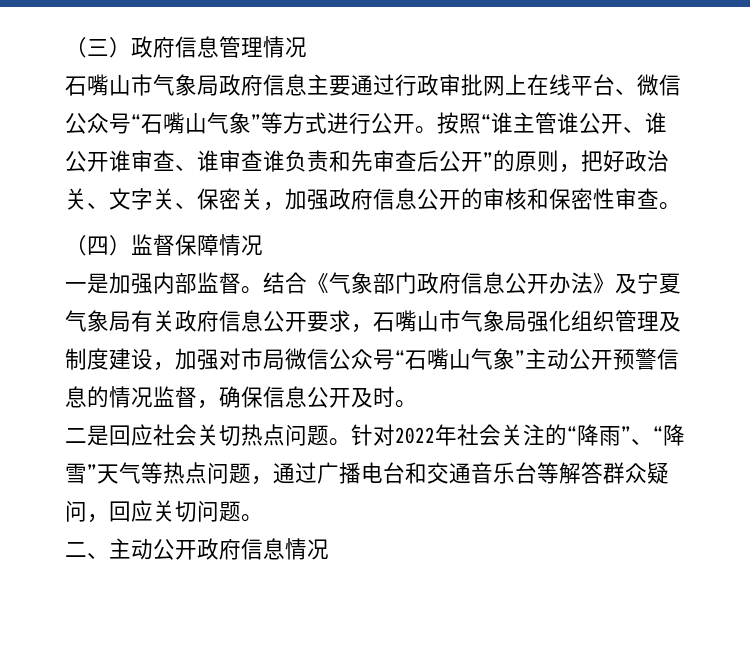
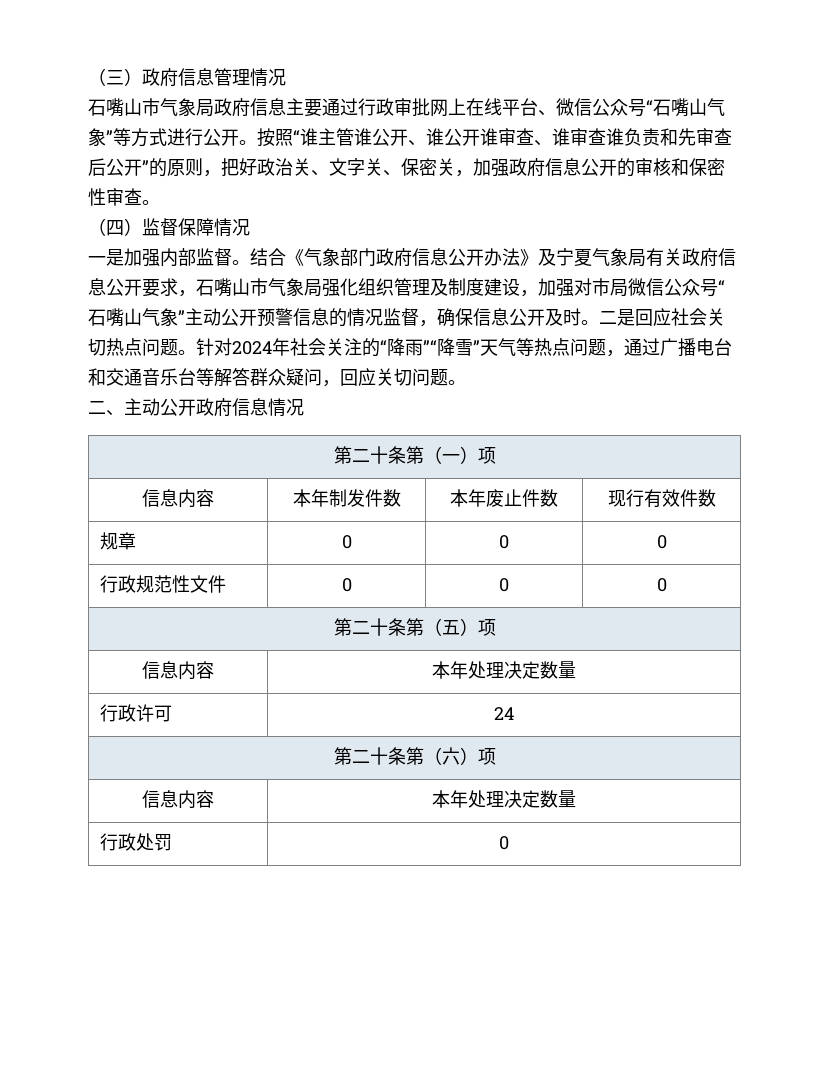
(417, 404) // -> (599, 322) none
[395,427,435,444] 2022 -> [232,341,272,355] 2024
[621,426,663,445] ”、“ -> [423,340,437,354] ”“
(329, 549) none -> [333,446,496,464] [142,489,214,508] [292,489,401,507] [450,489,558,507] [607,489,716,508] [99,532,136,550] [341,535,352,549] [499,535,510,549] [656,535,667,549] [99,575,226,593] [341,578,352,592] [499,578,510,592] [656,578,667,592] [333,618,496,636] [142,661,214,680] [432,661,576,679] [99,704,172,722] [494,707,514,720] [333,747,496,765] [142,790,214,809] [432,790,576,808] [99,833,172,851] [499,836,510,850] // 第二十条第（一）项 // 信息内容 | 本年制发件数 | 本年废止件数 | 现行有效件数 // 规章 | 0 | 0 | 0 // 行政规范性文件 | 0 | 0 | 0 // 第二十条第（五）项 // 信息内容 | 本年处理决定数量 // 行政许可 | 24 // 第二十条第（六）项 // 信息内容 | 本年处理决定数量 // 行政处罚 | 0

